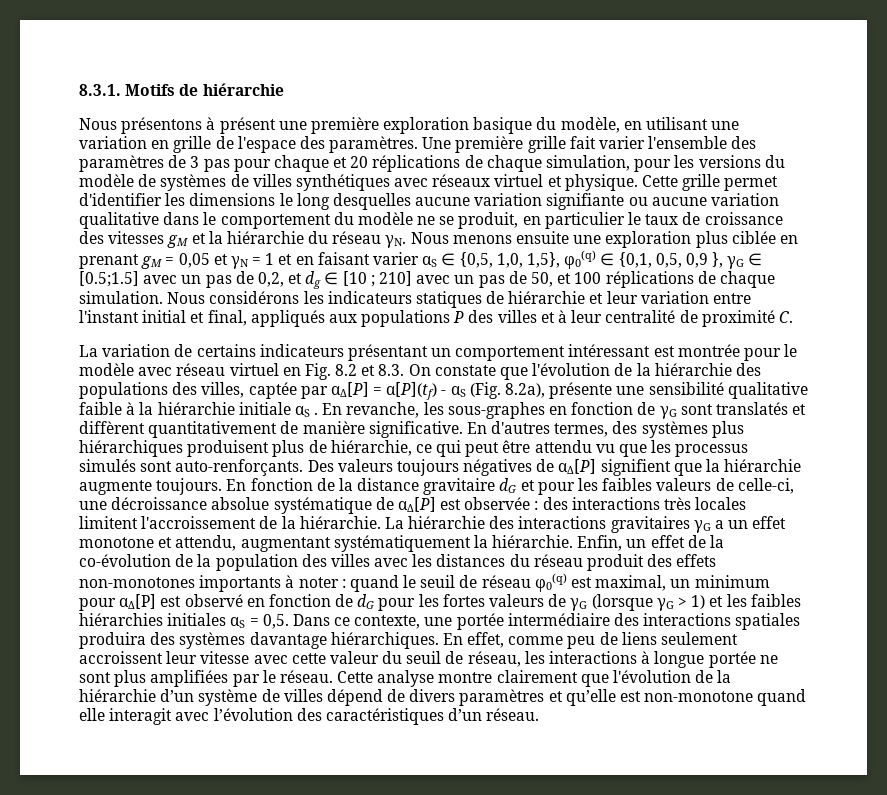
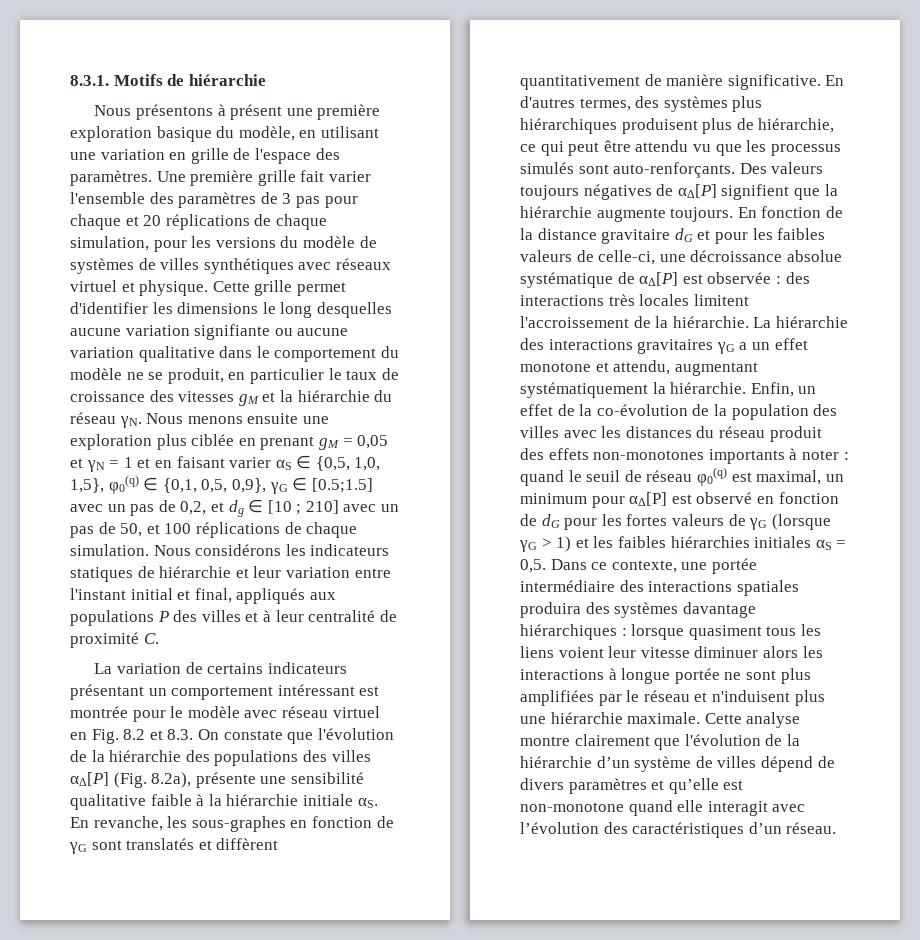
[685,252,724,268] 0,9 }, -> [231,478,266,493] 0,9},
[201,382,466,400] villes, captée par αΔ[P] = α[P](tf) - αS -> [331,750,371,762] [70,772,109,786] villes αΔ[P]
[294,406,319,417] αS . -> [357,798,378,808] αS.
[330,632,739,649] [79,651,521,667] hiérarchiques. En effet, comme peu de liens seulement accroissent leur vitesse avec cette valeur du seuil de réseau, -> [520,624,821,640] [520,646,798,658] hiérarchiques : lorsque quasiment tous les liens voient leur vitesse diminuer alors
[279,670,333,683] réseau. -> [643,690,825,706] [520,712,701,724] réseau et n'induisent plus une hiérarchie maximale.

